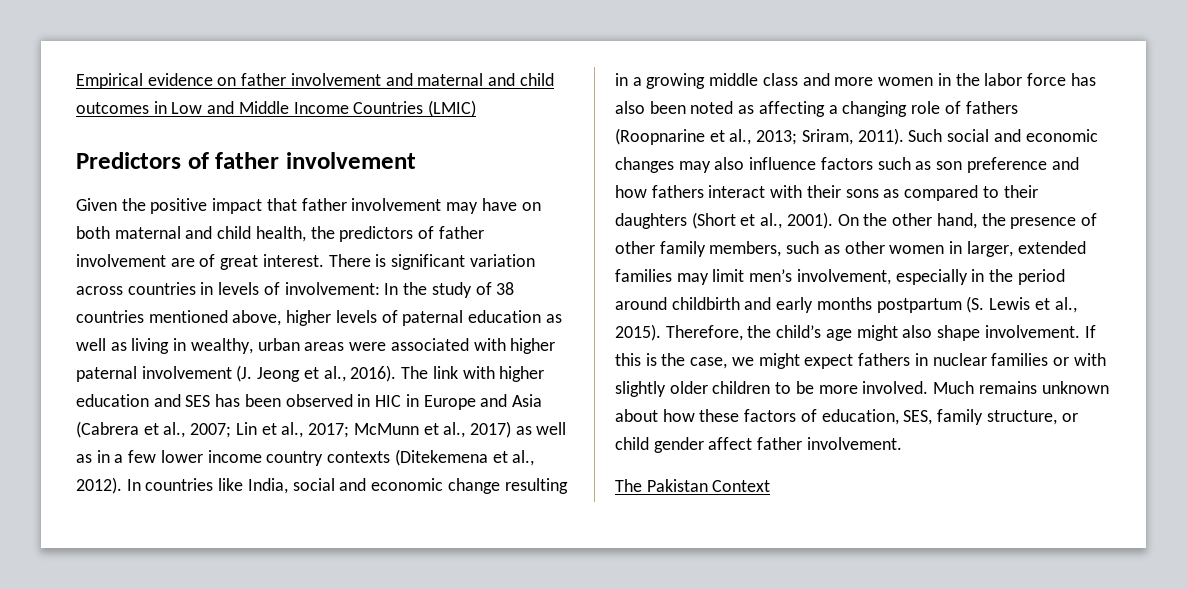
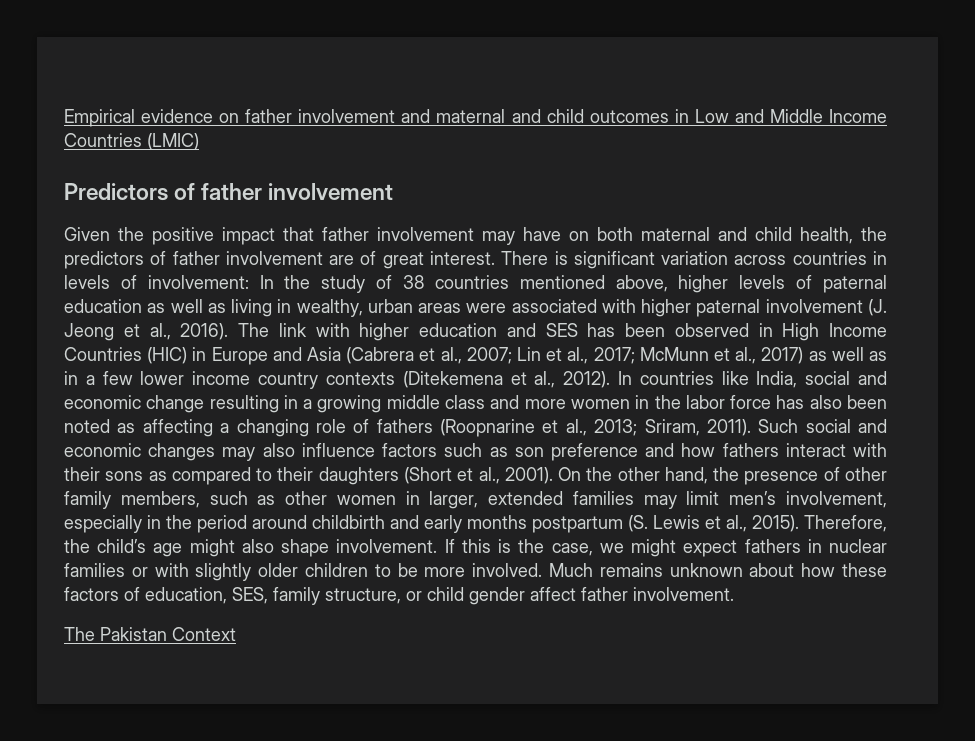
[375,395,402,407] HIC -> [782,323,887,341] [64,347,188,364] High Income Countries (HIC)

